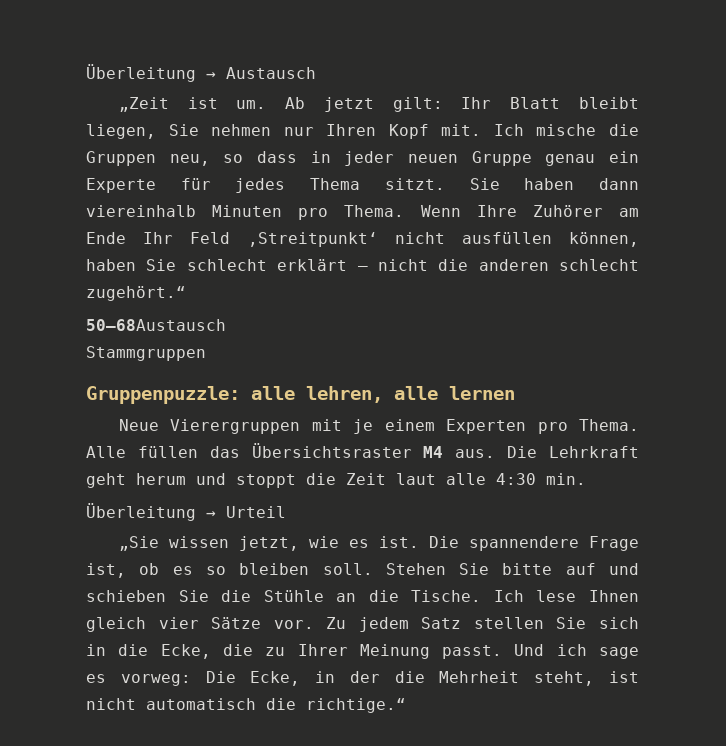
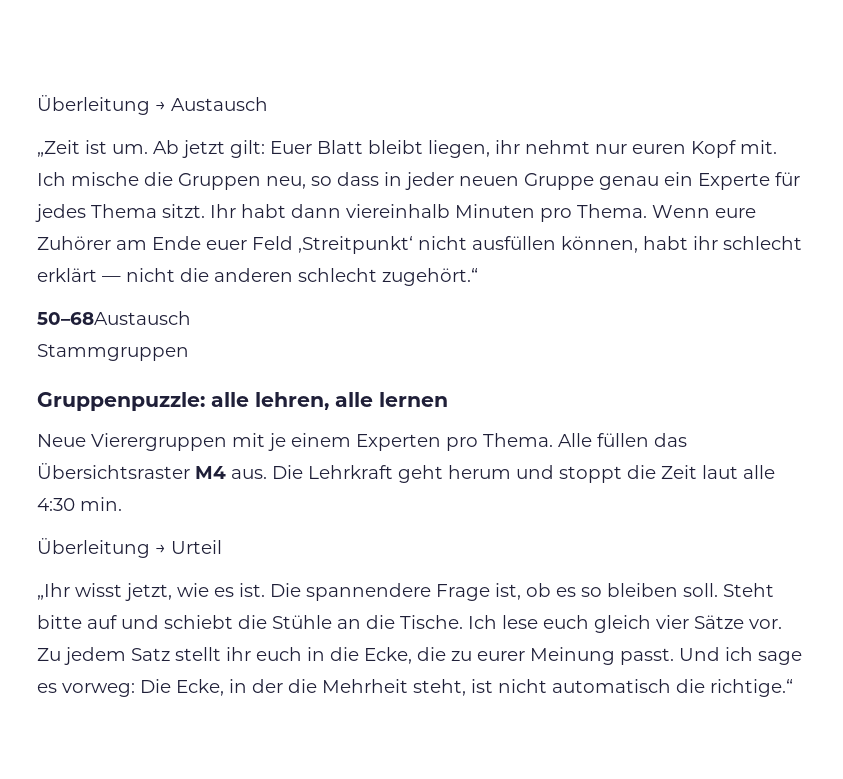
[461,97,492,109] Ihr -> [270,141,312,154] Euer
[168,124,377,136] Sie nehmen nur Ihren -> [495,140,686,154] ihr nehmt nur euren
[469,178,575,190] Sie haben -> [210,204,286,218] Ihr habt
[476,205,517,217] Ihre -> [715,208,756,218] eure
[143,232,174,244] Ihr -> [206,240,247,250] euer
[86,259,177,271] haben Sie -> [643,236,718,250] habt ihr
[118,536,229,551] „Sie wissen -> [37,583,122,600] „Ihr wisst
[385,563,490,575] Stehen Sie -> [723,583,774,597] Steht
[86,590,209,602] schieben Sie -> [164,615,233,629] schiebt
[588,590,639,602] Ihnen -> [543,615,589,629] euch
[473,617,639,629] stellen Sie sich -> [175,647,302,661] stellt ihr euch
[297,644,348,656] Ihrer -> [477,651,525,661] eurer

